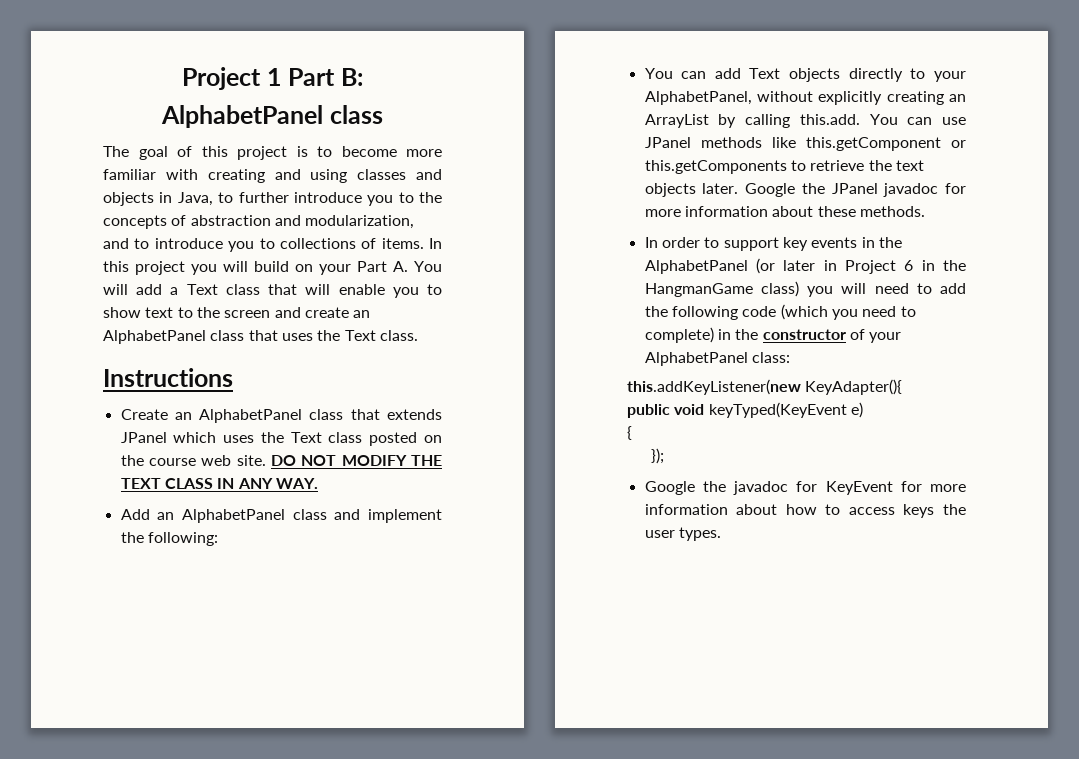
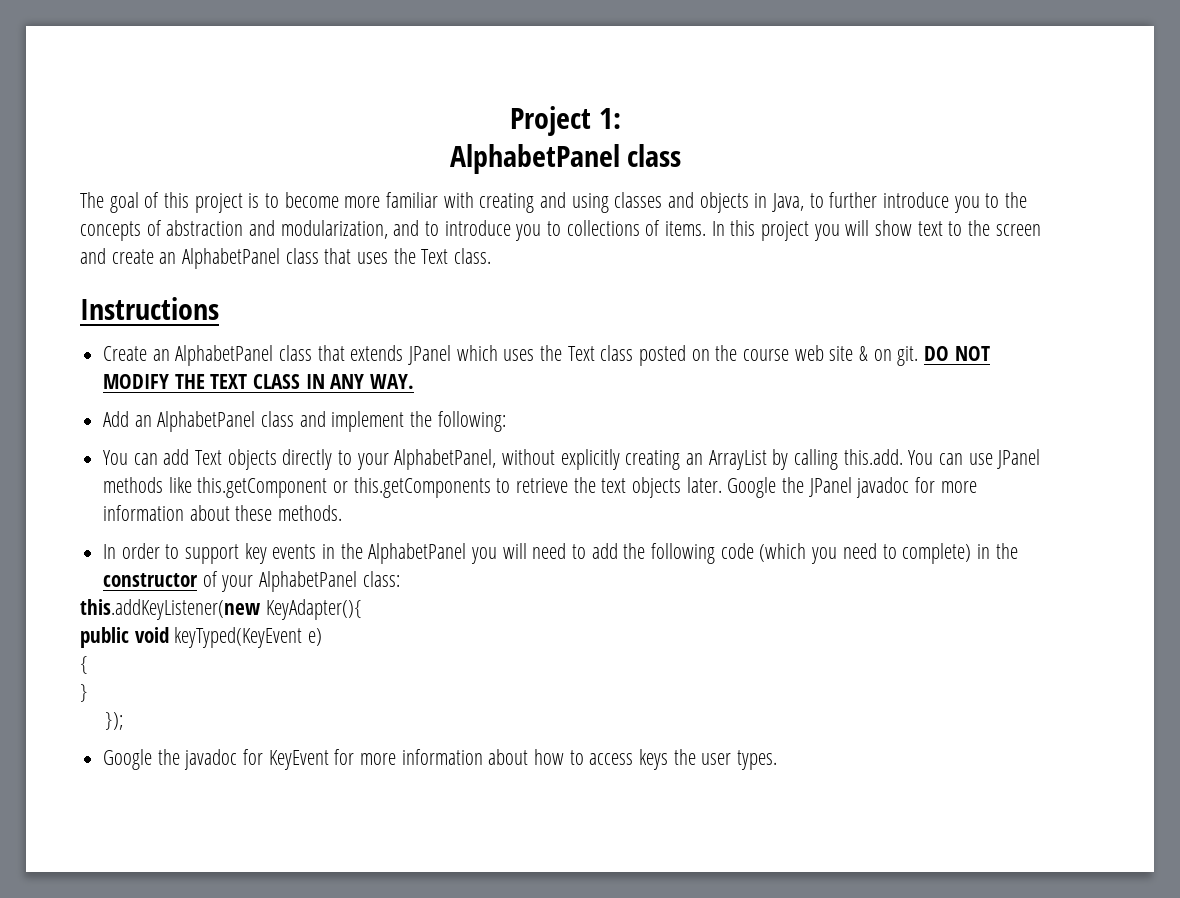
[181,67,364,90] Project 1 Part B: -> [510,106,621,136] Project 1:
[254,261,442,275] [103,284,443,298] build on your Part A. You will add a Text class that will enable you to -> (870, 228) none
[236,455,266,466] site. -> [829,346,919,366] site & on git.
[755,258,966,274] [644,281,799,297] (or later in Project 6 in the HangmanGame class) -> (467, 553) none
(632, 433) none -> [80,684,88,702] // }

